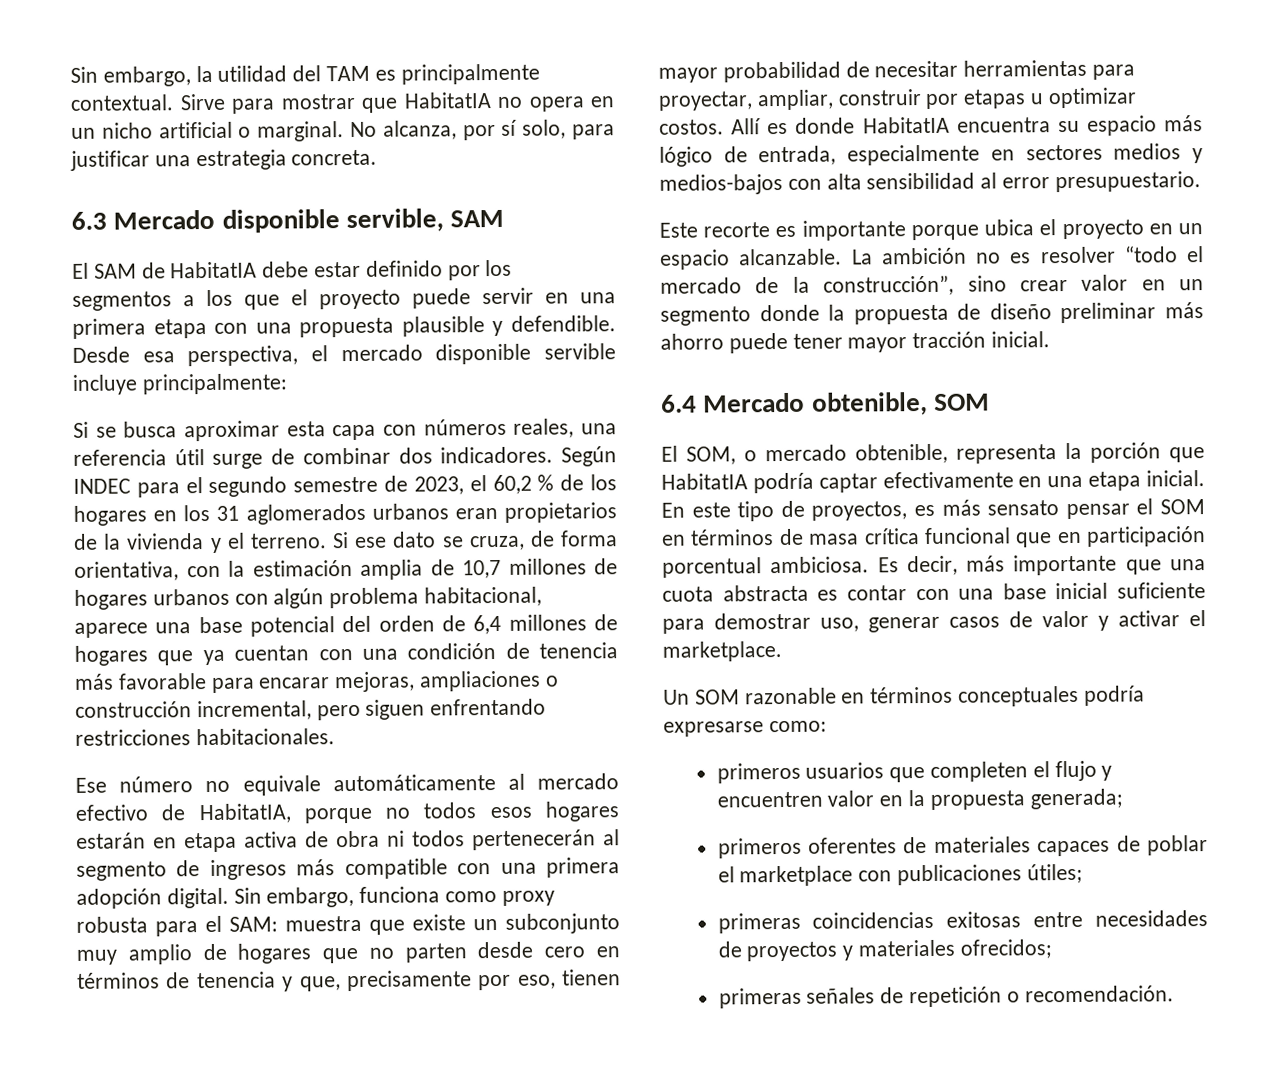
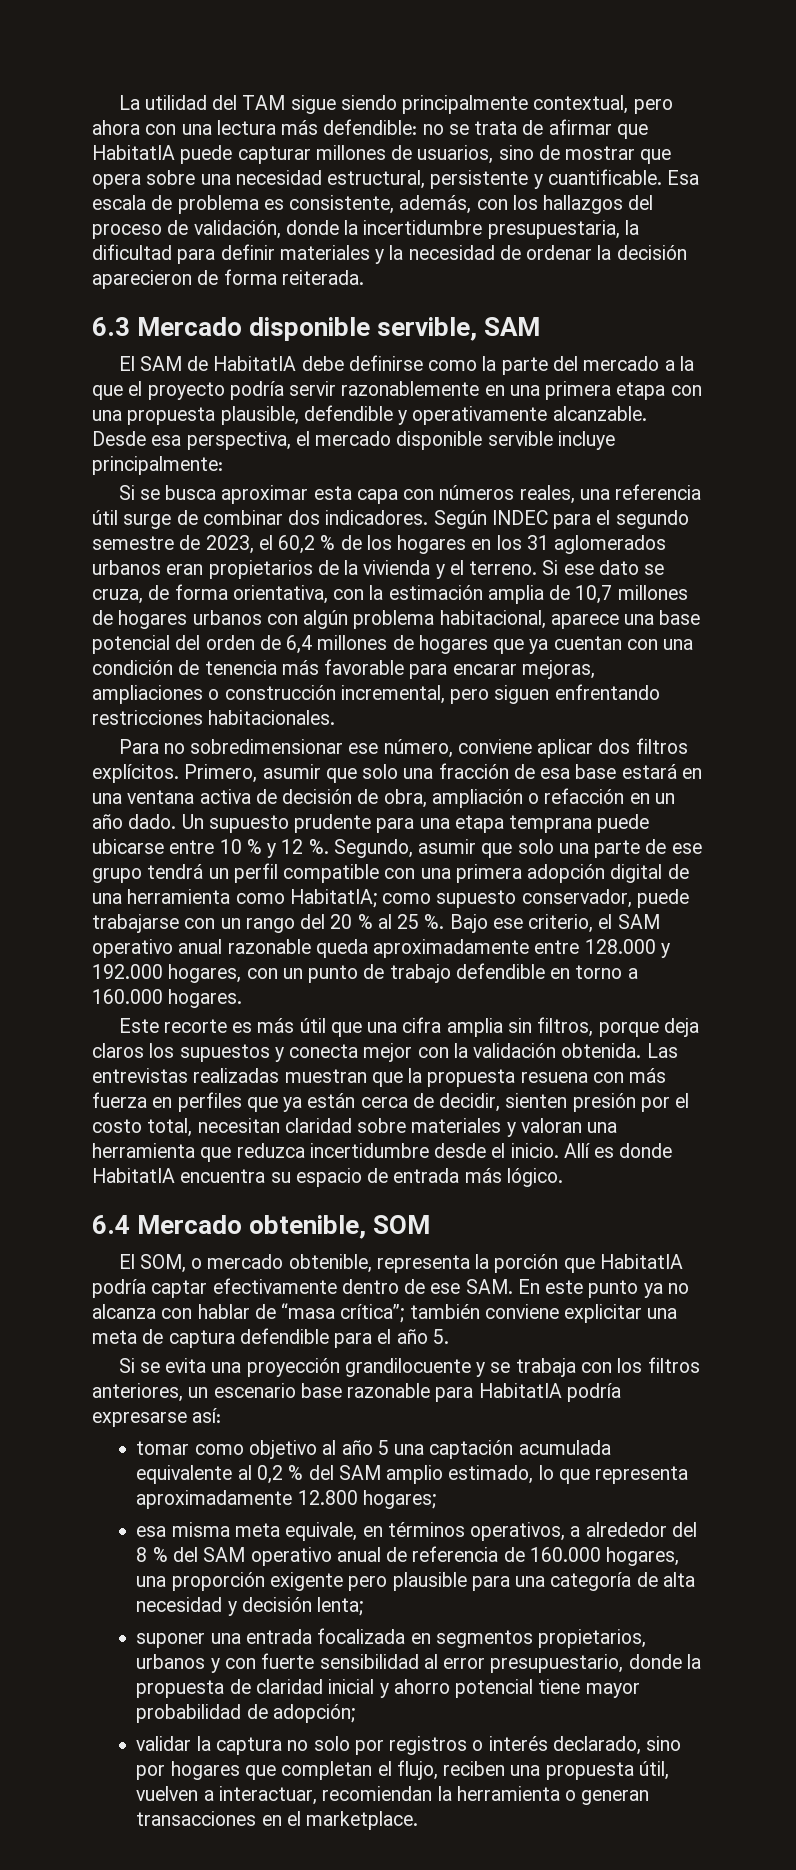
[70,63,540,87] [70,92,615,114] [71,119,615,142] [70,149,378,171] Sin embargo, la utilidad del TAM es principalmente contextual. Sirve para mostrar que HabitatIA no opera en un nicho artificial o marginal. No alcanza, por sí solo, para justificar una estrategia concreta. -> [118,95,673,114] [92,119,648,139] [92,145,672,164] [92,169,700,189] [92,195,654,214] [92,220,639,239] [92,244,687,264] [92,269,364,289] La utilidad del TAM sigue siendo principalmente contextual, pero ahora con una lectura más defendible: no se trata de afirmar que HabitatIA puede capturar millones de usuarios, sino de mostrar que opera sobre una necesidad estructural, persistente y cuantificable. Esa escala de problema es consistente, además, con los hallazgos del proceso de validación, donde la incertidumbre presupuestaria, la dificultad para definir materiales y la necesidad de ordenar la decisión aparecieron de forma reiterada.
[314,259,513,281] [72,287,534,311] estar definido por los segmentos a los que el proyecto puede servir -> [348,355,694,375] [92,381,480,400] definirse como la parte del mercado a la que el proyecto podría servir razonablemente
[401,315,616,337] plausible y defendible. -> [220,405,647,425] plausible, defendible y operativamente alcanzable.
[75,773,619,796] [75,801,620,824] [76,829,620,853] [76,859,336,881] Ese número no equivale automáticamente al mercado efectivo de HabitatIA, porque no todos esos hogares estarán en etapa activa de obra ni todos pertenecerán al segmento de ingresos más -> [118,738,688,758] [92,763,702,783] [92,788,675,808] [92,814,650,833] [92,839,702,858] [92,863,278,883] Para no sobredimensionar ese número, conviene aplicar dos filtros explícitos. Primero, asumir que solo una fracción de esa base estará en una ventana activa de decisión de obra, ampliación o refacción en un año dado. Un supuesto prudente para una etapa temprana puede ubicarse entre 10 % y 12 %. Segundo, asumir que solo una parte de ese grupo tendrá un perfil
[166,886,555,909] [76,913,620,937] [76,941,620,965] [77,969,621,992] [658,59,1136,83] [658,87,1137,111] [659,119,724,135] digital. Sin embargo, funciona como proxy robusta para el SAM: muestra que existe un subconjunto muy amplio de hogares que no parten desde cero en términos de tenencia y que, precisamente por eso, tienen mayor probabilidad de necesitar herramientas para proyectar, ampliar, construir por etapas u optimizar costos. -> [610,864,689,883] [92,889,689,908] [92,914,660,933] [92,939,670,958] [92,963,638,983] [92,989,243,1008] [118,1017,699,1037] [92,1043,678,1062] [92,1068,667,1087] [92,1092,690,1112] [92,1118,618,1137] [92,1143,559,1162] digital de una herramienta como HabitatIA; como supuesto conservador, puede trabajarse con un rango del 20 % al 25 %. Bajo ese criterio, el SAM operativo anual razonable queda aproximadamente entre 128.000 y 192.000 hogares, con un punto de trabajo defendible en torno a 160.000 hogares. // Este recorte es más útil que una cifra amplia sin filtros, porque deja claros los supuestos y conecta mejor con la validación obtenida. Las entrevistas realizadas muestran que la propuesta resuena con más fuerza en perfiles que ya están cerca de decidir, sienten presión por el costo total, necesitan claridad sobre materiales y valoran una herramienta que reduzca incertidumbre desde el inicio.
[1164,115,1203,132] [659,143,1203,167] [659,171,1201,195] [659,219,1203,241] [660,245,1204,270] [660,274,1204,296] [660,302,1204,326] [660,331,1051,354] más lógico de entrada, especialmente en sectores medios y medios-bajos con alta sensibilidad al error presupuestario. // Este recorte es importante porque ubica el proyecto en un espacio alcanzable. La ambición no es resolver “todo el mercado de la construcción”, sino crear valor en un segmento donde la propuesta de diseño preliminar más ahorro puede tener mayor tracción inicial. -> [367,1168,563,1187] de entrada más lógico.
[1018,470,1205,491] [661,498,1205,522] [662,526,1206,548] [662,554,1206,578] [662,582,1206,602] [662,610,1206,634] [662,641,782,662] [663,685,1145,707] [663,720,827,737] [716,760,1113,784] [716,788,1123,810] [717,835,1208,859] [717,863,1083,887] [717,910,1208,934] [717,939,1052,962] [718,985,1174,1009] en una etapa inicial. En este tipo de proyectos, es más sensato pensar el SOM en términos de masa crítica funcional que en participación porcentual ambiciosa. Es decir, más importante que una cuota abstracta es contar con una base inicial suficiente para demostrar uso, generar casos de valor y activar el marketplace. // Un SOM razonable en términos conceptuales podría expresarse como: // primeros usuarios que completen el flujo y encuentren valor en la propuesta generada; // primeros oferentes de materiales capaces de poblar el marketplace con publicaciones útiles; // primeras coincidencias exitosas entre necesidades de proyectos y materiales ofrecidos; // primeras señales de repetición o recomendación. -> [341,1279,689,1298] [92,1303,678,1323] [92,1328,449,1348] [118,1357,700,1377] [92,1383,621,1402] [92,1408,222,1427] [136,1440,611,1459] [136,1465,689,1484] [136,1490,437,1509] [136,1522,697,1541] [136,1546,680,1566] [136,1572,695,1591] [136,1597,364,1616] [136,1628,647,1648] [136,1653,701,1673] [136,1679,640,1698] [136,1704,356,1723] [136,1736,682,1755] [136,1760,669,1780] [136,1786,650,1805] [136,1811,419,1830] dentro de ese SAM. En este punto ya no alcanza con hablar de “masa crítica”; también conviene explicitar una meta de captura defendible para el año 5. // Si se evita una proyección grandilocuente y se trabaja con los filtros anteriores, un escenario base razonable para HabitatIA podría expresarse así: // tomar como objetivo al año 5 una captación acumulada equivalente al 0,2 % del SAM amplio estimado, lo que representa aproximadamente 12.800 hogares; // esa misma meta equivale, en términos operativos, a alrededor del 8 % del SAM operativo anual de referencia de 160.000 hogares, una proporción exigente pero plausible para una categoría de alta necesidad y decisión lenta; // suponer una entrada focalizada en segmentos propietarios, urbanos y con fuerte sensibilidad al error presupuestario, donde la propuesta de claridad inicial y ahorro potencial tiene mayor probabilidad de adopción; // validar la captura no solo por registros o interés declarado, sino por hogares que completan el flujo, reciben una propuesta útil, vuelven a interactuar, recomiendan la herramienta o generan transacciones en el marketplace.

